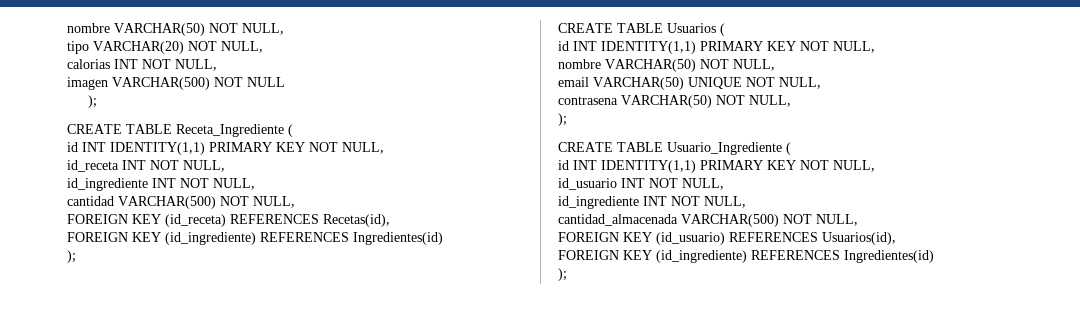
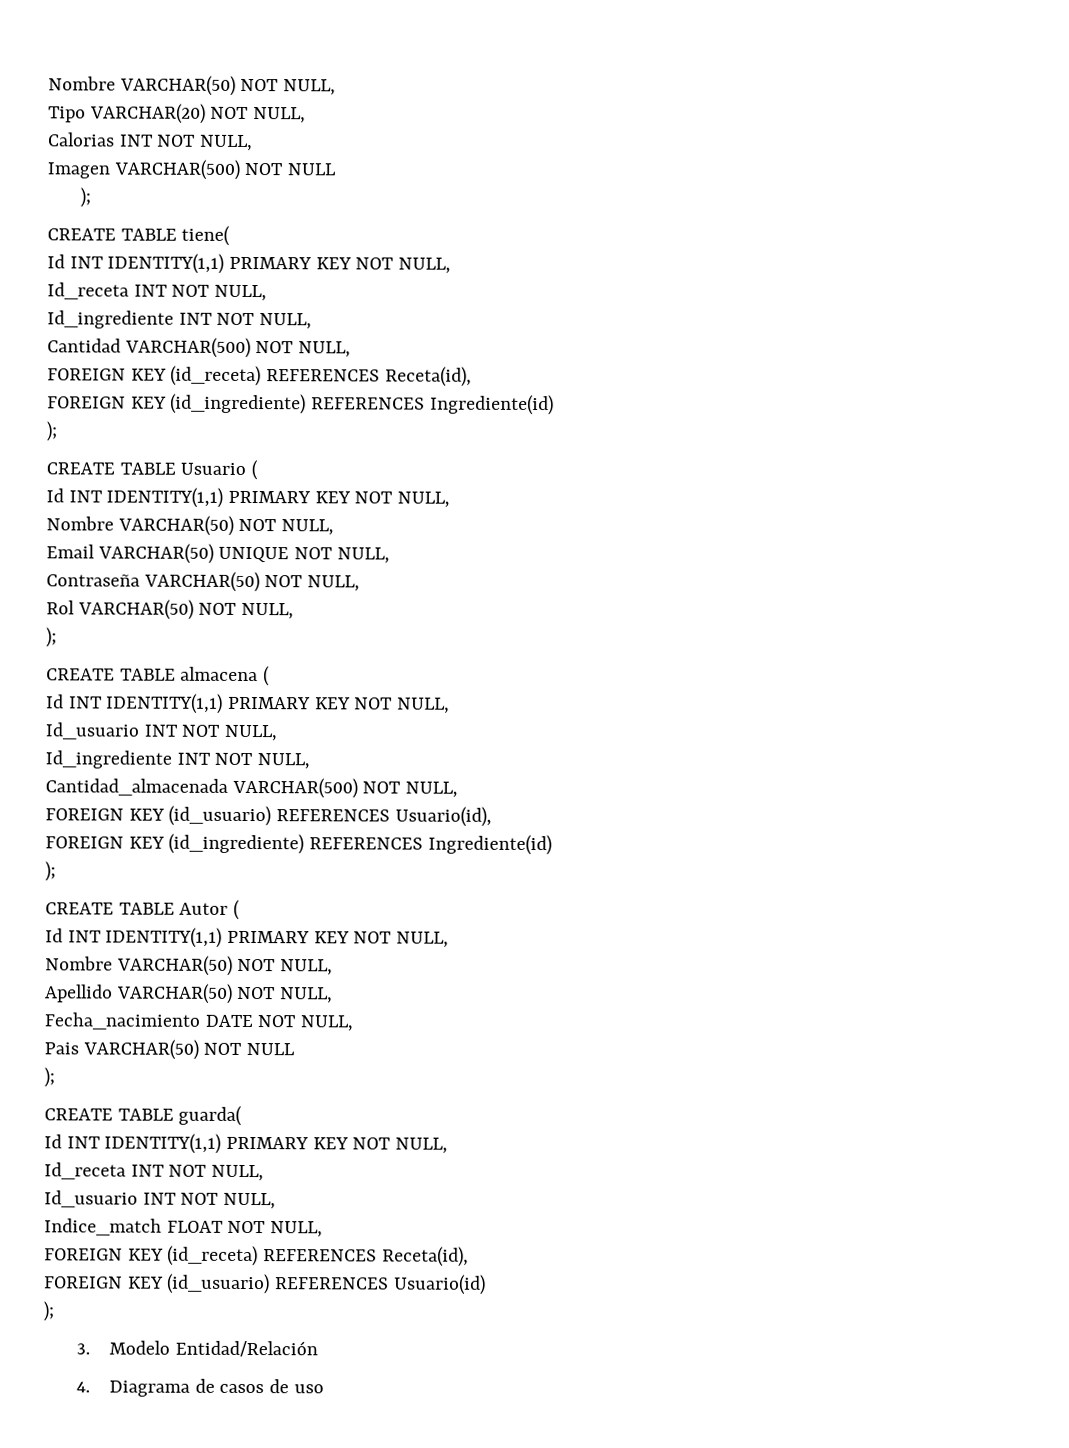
[67,23,284,36] [67,41,89,54] nombre VARCHAR(50) NOT NULL, // tipo -> [48,75,337,96] [48,106,86,123] Nombre VARCHAR(50) NOT NULL, // Tipo
[67,59,217,71] [67,77,108,90] calorias INT NOT NULL, // imagen -> [48,132,254,152] [47,162,110,179] Calorias INT NOT NULL, // Imagen
[176,124,293,137] [67,142,384,155] [67,160,225,172] [67,178,255,191] [67,196,114,206] Receta_Ingrediente ( // id INT IDENTITY(1,1) PRIMARY KEY NOT NULL, // id_receta INT NOT NULL, // id_ingrediente INT NOT NULL, // cantidad -> [181,225,231,246] [47,253,452,274] [47,282,268,302] [47,310,313,330] [47,338,121,353] tiene( // Id INT IDENTITY(1,1) PRIMARY KEY NOT NULL, // Id_receta INT NOT NULL, // Id_ingrediente INT NOT NULL, // Cantidad
[323,214,390,227] [67,232,443,245] [67,250,76,263] [558,23,725,36] [558,41,875,54] [558,59,775,72] [558,77,589,87] Recetas(id), // FOREIGN KEY (id_ingrediente) REFERENCES Ingredientes(id) // ); // CREATE TABLE Usuarios ( // id INT IDENTITY(1,1) PRIMARY KEY NOT NULL, // nombre VARCHAR(50) NOT NULL, // email -> [384,366,472,387] [47,393,554,416] [46,421,58,442] [46,460,259,481] [46,487,451,508] [46,515,335,536] [46,544,95,559] Receta(id), // FOREIGN KEY (id_ingrediente) REFERENCES Ingrediente(id) // ); // CREATE TABLE Usuario ( // Id INT IDENTITY(1,1) PRIMARY KEY NOT NULL, // Nombre VARCHAR(50) NOT NULL, // Email
[558,96,618,105] contrasena -> [46,571,361,593] [46,600,75,615] Contraseña VARCHAR(50) NOT NULL, // Rol
[667,142,791,155] [558,160,875,173] [558,178,724,190] [558,196,746,209] [558,214,678,226] Usuario_Ingrediente ( // id INT IDENTITY(1,1) PRIMARY KEY NOT NULL, // id_usuario INT NOT NULL, // id_ingrediente INT NOT NULL, // cantidad_almacenada -> [180,666,271,687] [46,693,451,714] [45,722,278,742] [45,750,311,770] [45,778,228,796] almacena ( // Id INT IDENTITY(1,1) PRIMARY KEY NOT NULL, // Id_usuario INT NOT NULL, // Id_ingrediente INT NOT NULL, // Cantidad_almacenada
[822,232,896,245] [558,250,934,263] [558,268,567,281] Usuarios(id), // FOREIGN KEY (id_ingrediente) REFERENCES Ingredientes(id) // ); -> [394,806,492,827] [45,833,552,856] [45,861,56,882] [45,899,241,920] [45,927,450,948] [45,955,334,976] [45,983,334,1004] [44,1012,354,1032] [44,1039,295,1060] [44,1067,55,1088] [44,1105,243,1126] [44,1133,449,1154] [44,1162,265,1182] [44,1190,277,1210] [44,1218,324,1238] [44,1245,469,1267] [44,1273,486,1295] [43,1301,54,1322] [76,1340,318,1358] [76,1378,324,1397] Usuario(id), // FOREIGN KEY (id_ingrediente) REFERENCES Ingrediente(id) // ); // CREATE TABLE Autor ( // Id INT IDENTITY(1,1) PRIMARY KEY NOT NULL, // Nombre VARCHAR(50) NOT NULL, // Apellido VARCHAR(50) NOT NULL, // Fecha_nacimiento DATE NOT NULL, // Pais VARCHAR(50) NOT NULL // ); // CREATE TABLE guarda( // Id INT IDENTITY(1,1) PRIMARY KEY NOT NULL, // Id_receta INT NOT NULL, // Id_usuario INT NOT NULL, // Indice_match FLOAT NOT NULL, // FOREIGN KEY (id_receta) REFERENCES Receta(id), // FOREIGN KEY (id_usuario) REFERENCES Usuario(id) // ); // 3. Modelo Entidad/Relación // 4. Diagrama de casos de uso

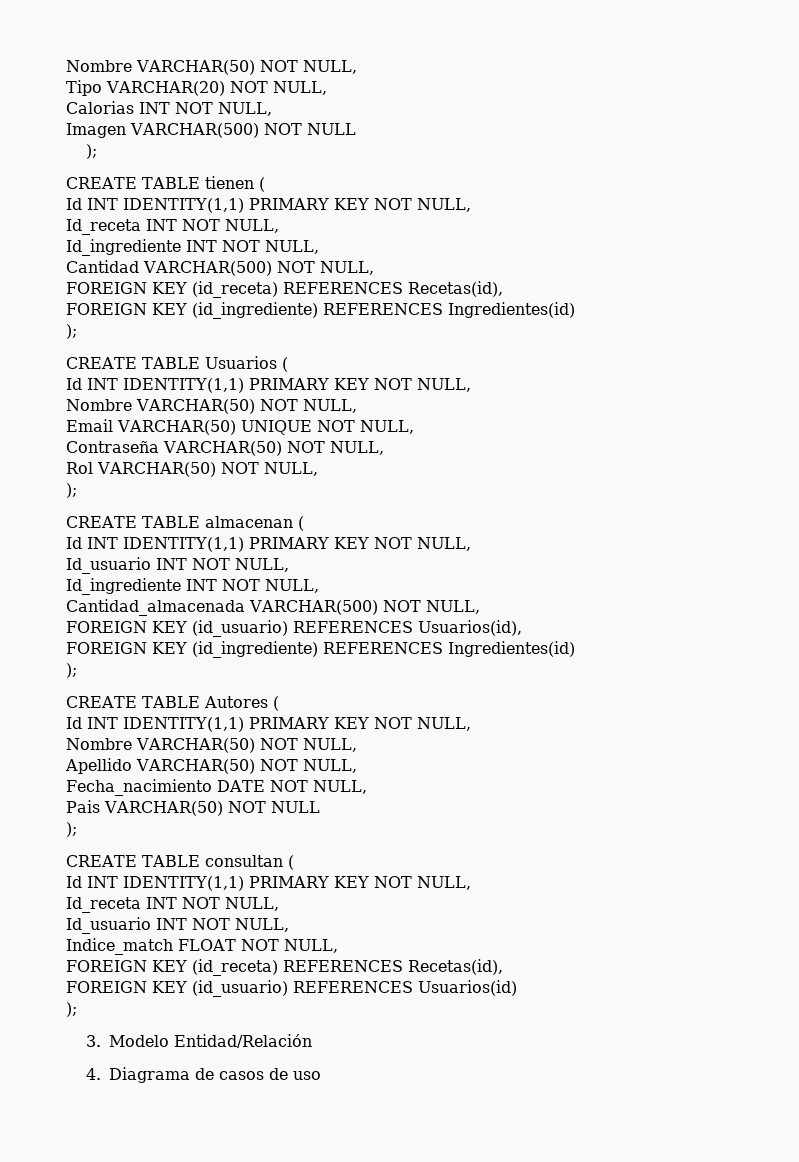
[181,225,231,246] tiene( -> [204,176,265,192] tienen (
[384,366,472,387] [47,393,554,416] [46,421,58,442] [46,462,247,475] Receta(id), // FOREIGN KEY (id_ingrediente) REFERENCES Ingrediente(id) // ); // CREATE TABLE Usuario -> [408,281,503,297] [66,302,575,319] [66,324,77,339] [66,356,277,369] Recetas(id), // FOREIGN KEY (id_ingrediente) REFERENCES Ingredientes(id) // ); // CREATE TABLE Usuarios
[180,666,259,682] almacena -> [204,516,293,528] almacenan
[394,806,492,827] [45,833,552,856] [45,861,56,882] [45,902,229,915] Usuario(id), // FOREIGN KEY (id_ingrediente) REFERENCES Ingrediente(id) // ); // CREATE TABLE Autor -> [418,620,522,636] [66,641,575,658] [66,663,77,678] [66,696,268,708] Usuarios(id), // FOREIGN KEY (id_ingrediente) REFERENCES Ingredientes(id) // ); // CREATE TABLE Autores
[178,1105,243,1126] guarda( -> [204,855,294,870] consultan (
[381,1246,469,1267] [44,1273,486,1295] Receta(id), // FOREIGN KEY (id_usuario) REFERENCES Usuario(id) -> [408,959,503,975] [66,980,517,997] Recetas(id), // FOREIGN KEY (id_usuario) REFERENCES Usuarios(id)

